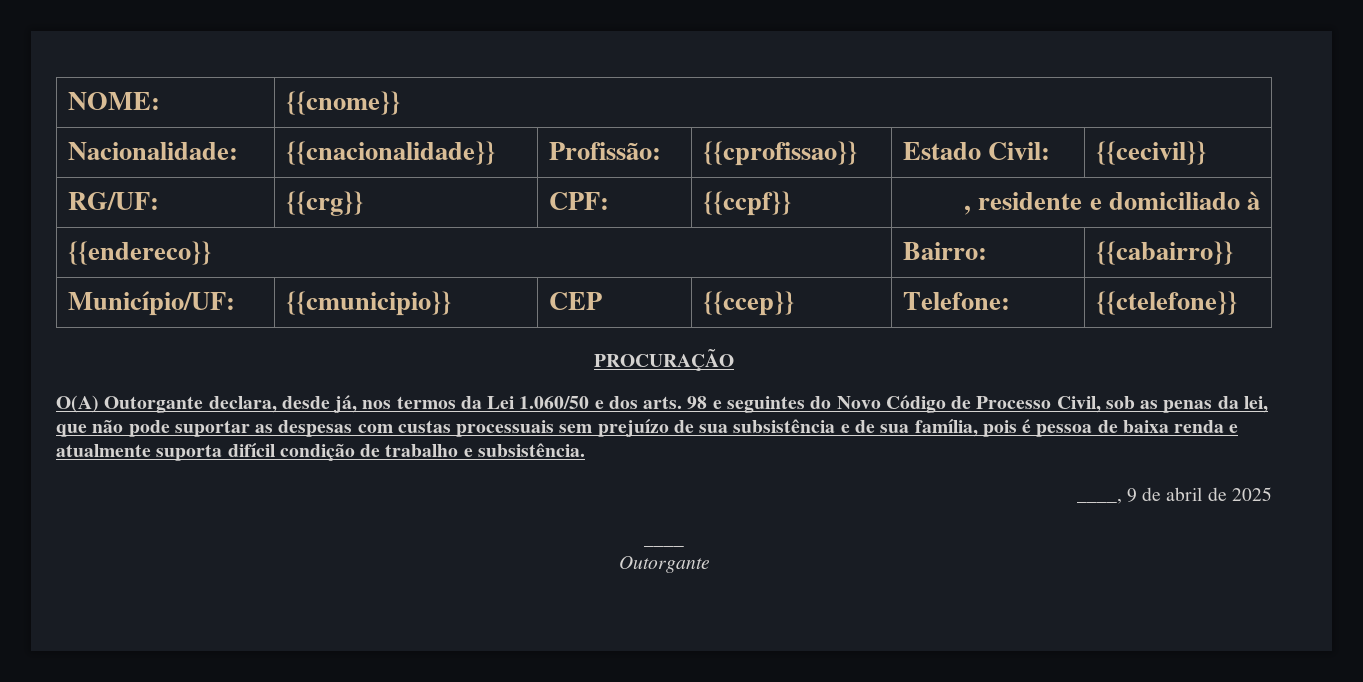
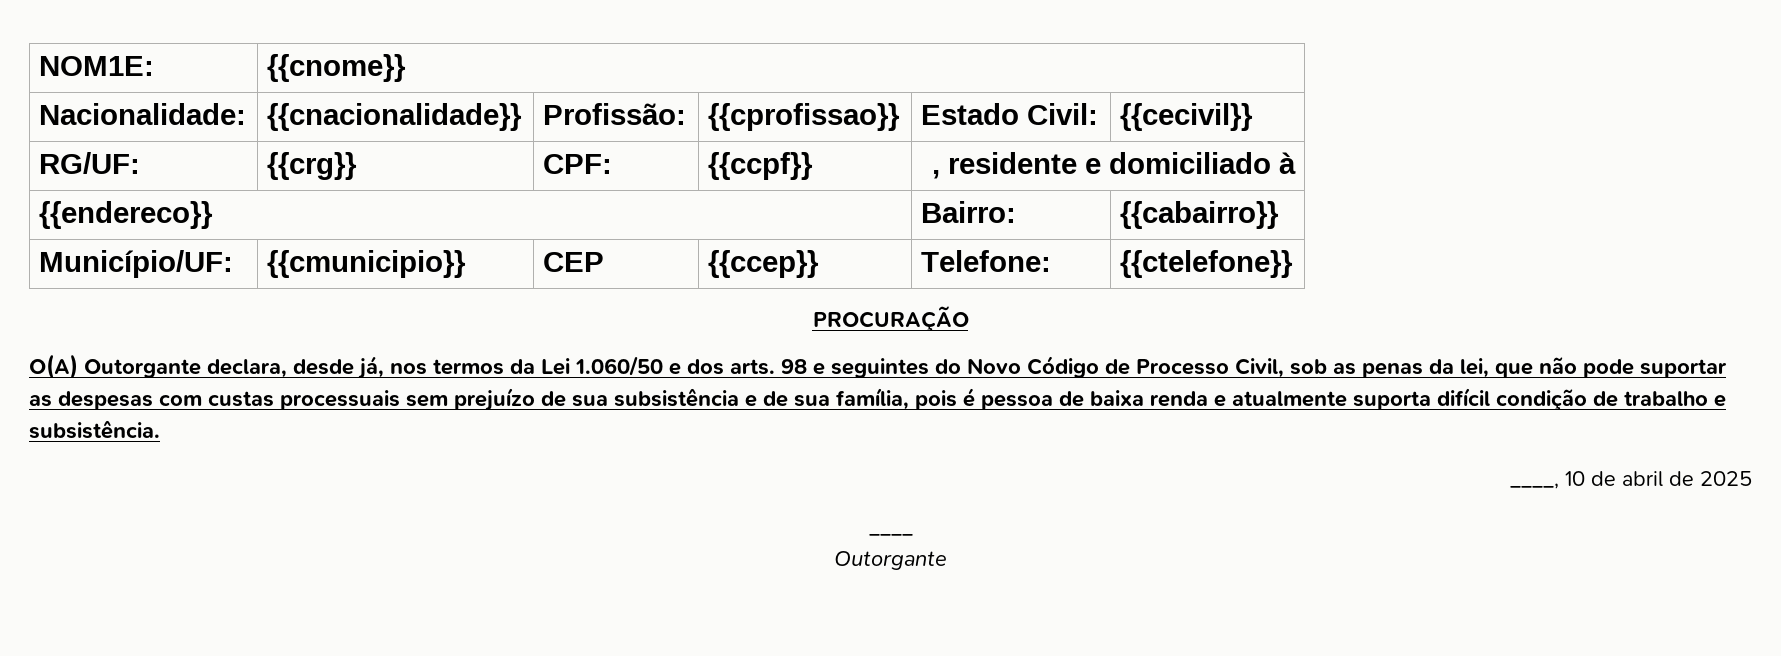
[68,92,161,110] NOME: -> [39,56,155,76] NOM1E:
[1126,488,1137,502] 9 -> [1565,471,1585,486] 10

